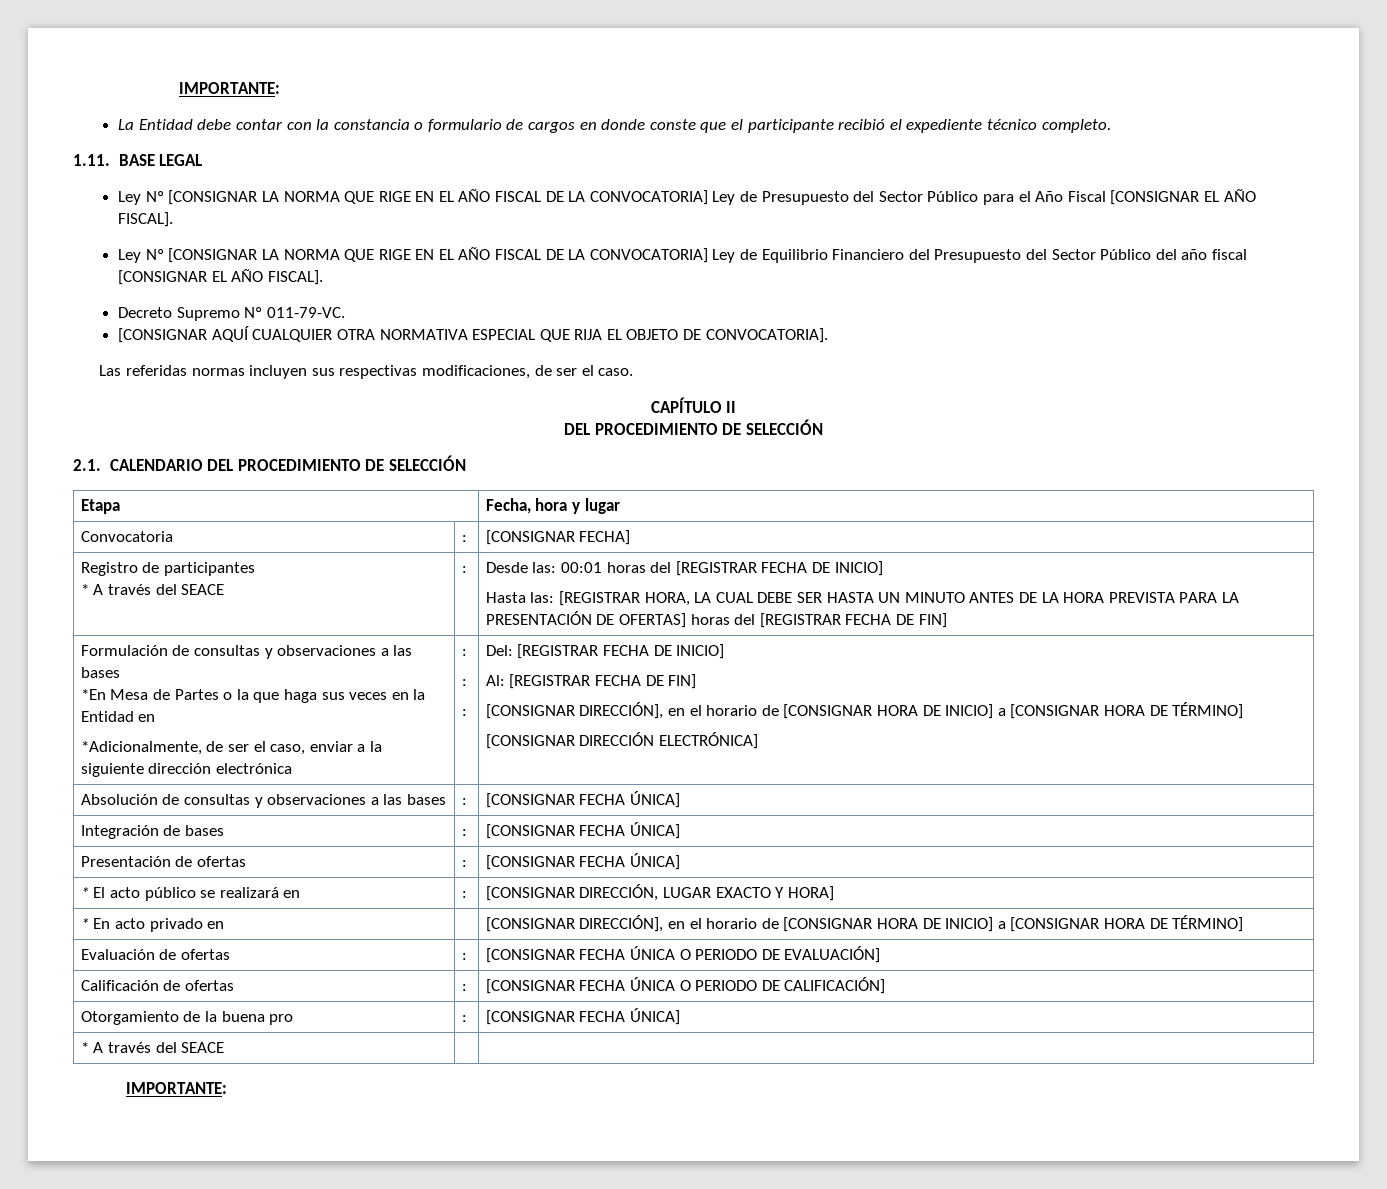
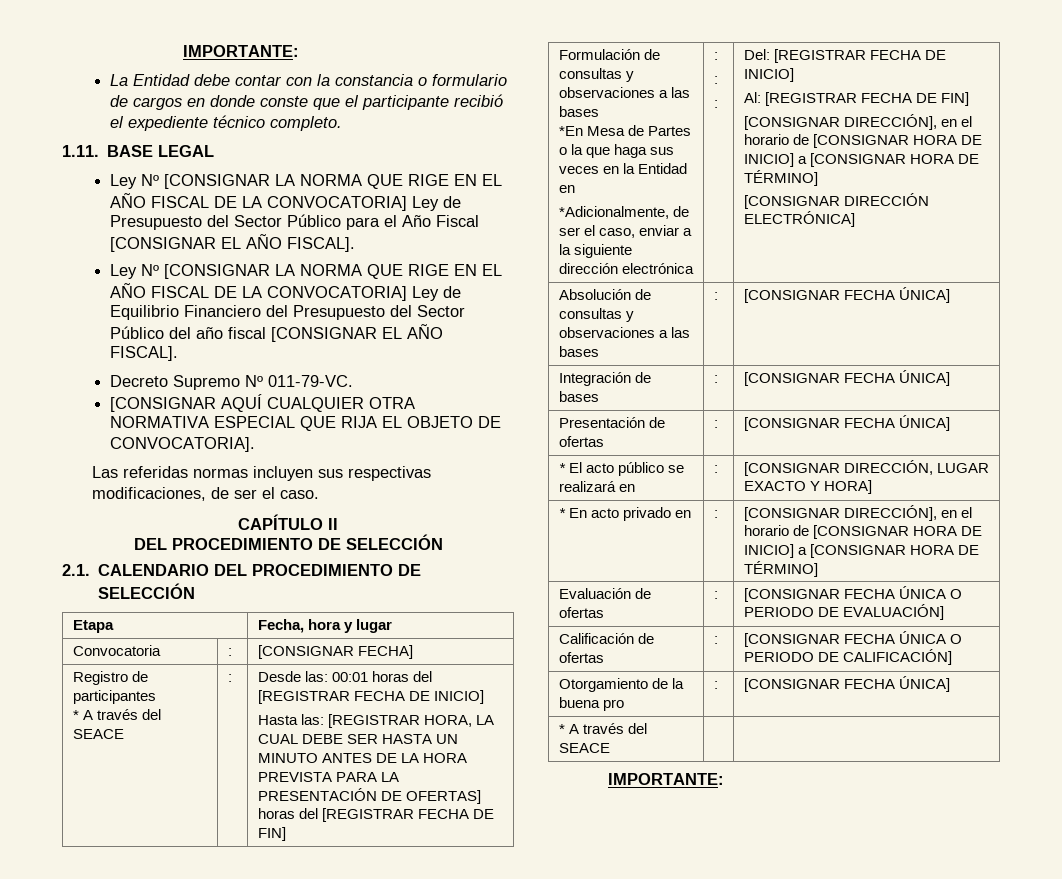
(225, 925) none -> [713,510,718,518] :

